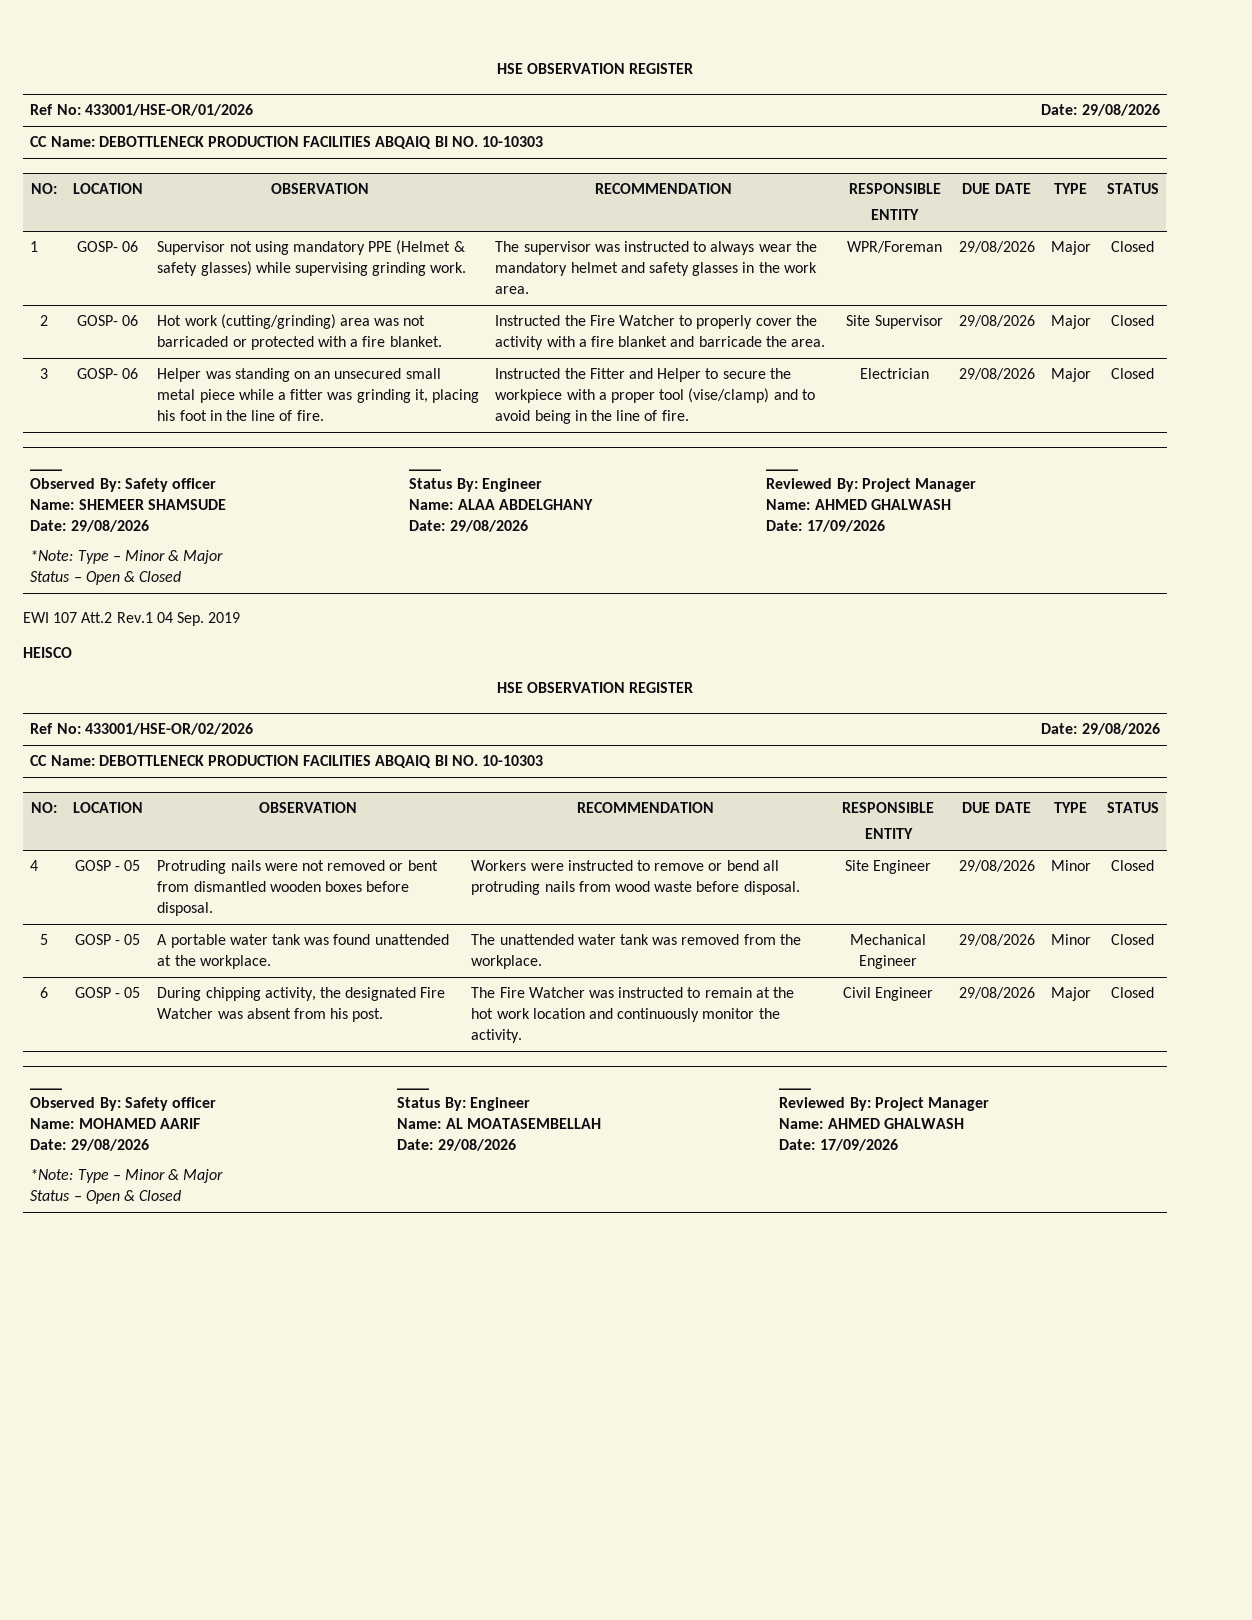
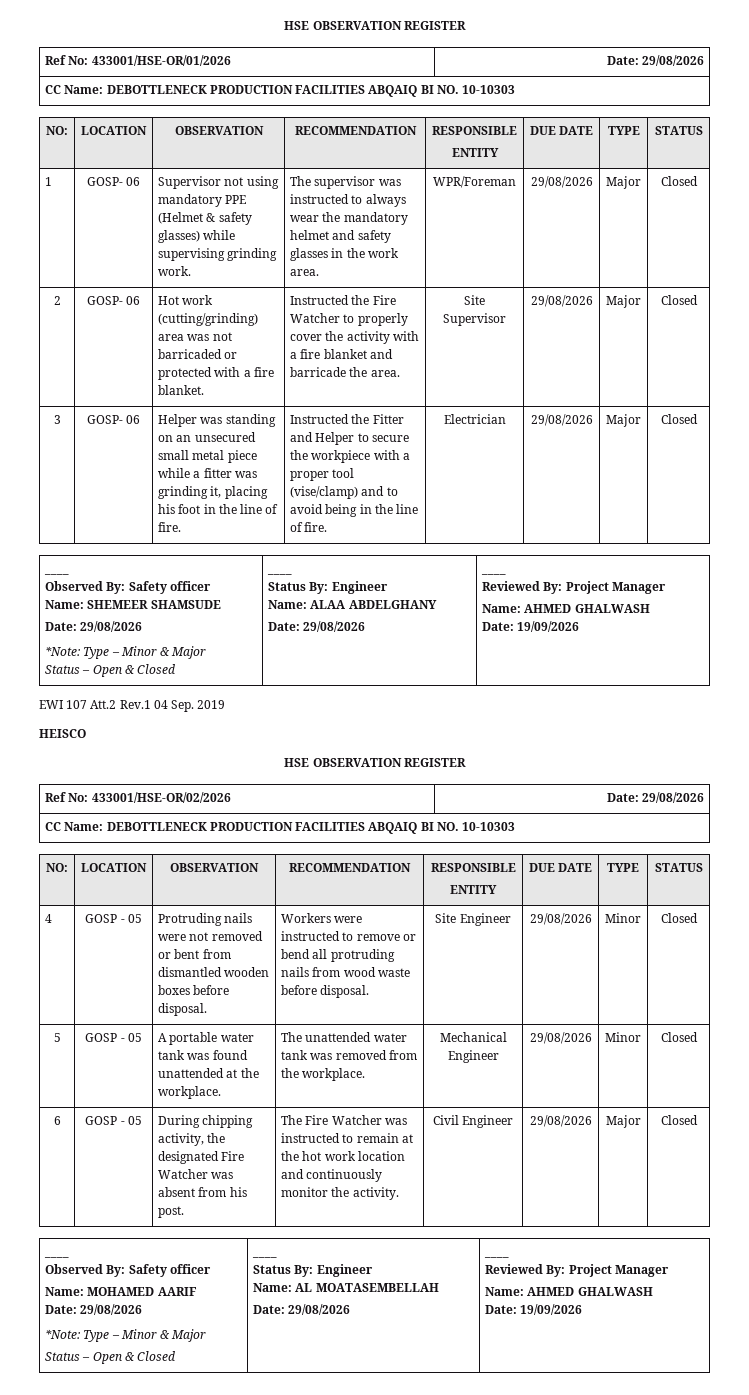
[806,520,885,532] 17/09/2026 -> [517,621,580,632] 19/09/2026
[819,1139,898,1151] 17/09/2026 -> [520,1304,583,1315] 19/09/2026

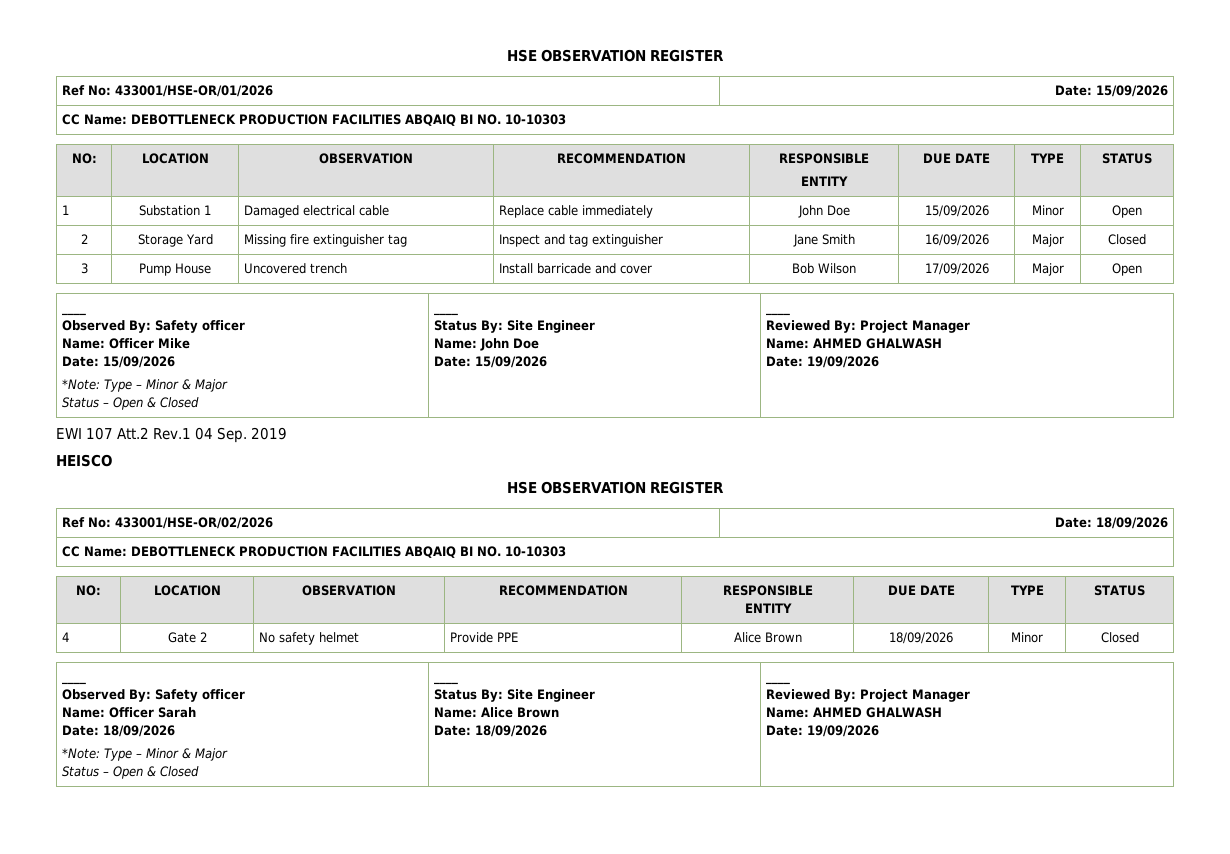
[641,55,704,66] 29/08/2026 -> [1095,85,1168,97] 15/09/2026
[86,177,141,186] [158,176,279,189] [158,194,247,207] [158,212,252,225] [158,230,236,243] [158,248,278,261] [158,266,192,276] [290,176,401,189] [290,194,406,207] [290,212,408,225] [290,230,391,243] [290,248,399,261] [290,269,320,276] [432,176,516,188] [530,176,593,188] [606,176,641,189] [660,176,698,186] [53,296,61,305] [86,296,141,305] [158,295,214,305] [158,313,259,326] [158,332,232,341] [158,349,238,359] [158,367,274,380] [158,385,205,395] [290,295,396,305] [290,313,408,326] [290,331,419,344] [290,349,393,359] [290,367,400,377] [463,295,485,305] [442,313,506,326] [530,295,593,307] [606,295,641,308] [660,295,698,305] [53,415,61,424] [86,415,141,424] [158,414,276,427] [158,432,256,442] [158,450,257,463] [158,468,257,478] [158,486,268,499] [158,504,279,514] [158,522,182,532] [290,414,404,424] [290,432,409,445] [290,450,410,463] [290,468,355,481] [290,486,398,499] [290,504,419,517] [290,522,328,532] [443,414,506,424] [530,414,593,426] [606,414,641,427] [660,414,698,424] [44,573,70,575] [45,581,211,594] [45,600,221,609] [45,621,143,632] GOSP- 06 | Supervisor not using mandatory PPE (Helmet & safety glasses) while supervising grinding work. | The supervisor was instructed to always wear the mandatory helmet and safety glasses in the work area. | WPR/Foreman | 29/08/2026 | Major | Closed // 2 | GOSP- 06 | Hot work (cutting/grinding) area was not barricaded or protected with a fire blanket. | Instructed the Fire Watcher to properly cover the activity with a fire blanket and barricade the area. | Site Supervisor | 29/08/2026 | Major | Closed // 3 | GOSP- 06 | Helper was standing on an unsecured small metal piece while a fitter was grinding it, placing his foot in the line of fire. | Instructed the Fitter and Helper to secure the workpiece with a proper tool (vise/clamp) and to avoid being in the line of fire. | Electrician | 29/08/2026 | Major | Closed // ____ // Observed By: Safety officer // Name: SHEMEER SHAMSUDE // Date: 29/08/2026 -> [139,205,211,216] [244,205,390,218] [499,205,654,218] [797,205,850,218] [924,205,989,217] [1031,205,1064,216] [1111,205,1142,218] [80,234,88,244] [137,234,213,247] [244,234,408,247] [499,234,664,247] [792,234,855,247] [924,234,989,246] [1031,234,1064,247] [1107,234,1146,245] [80,263,88,274] [139,263,211,276] [244,263,348,274] [499,263,653,274] [792,263,856,274] [924,263,989,275] [1031,263,1064,276] [1111,263,1142,276] [62,312,87,316] [62,320,246,333] [62,338,191,349] [62,356,176,368] Substation 1 | Damaged electrical cable | Replace cable immediately | John Doe | 15/09/2026 | Minor | Open // 2 | Storage Yard | Missing fire extinguisher tag | Inspect and tag extinguisher | Jane Smith | 16/09/2026 | Major | Closed // 3 | Pump House | Uncovered trench | Install barricade and cover | Bob Wilson | 17/09/2026 | Major | Open // ____ // Observed By: Safety officer // Name: Officer Mike // Date: 15/09/2026
[331,581,388,594] [268,600,437,609] [268,621,366,632] Engineer // Name: ALAA ABDELGHANY // Date: 29/08/2026 -> [507,320,596,333] [434,338,540,351] [434,356,548,368] Site Engineer // Name: John Doe // Date: 15/09/2026
[641,792,704,803] 29/08/2026 -> [1095,517,1168,529] 18/09/2026
[85,914,142,923] [158,913,253,926] [158,931,263,941] [158,949,231,959] [158,967,270,977] [158,985,230,995] [158,1003,208,1016] [281,913,363,923] [281,931,416,941] [281,949,395,962] [281,967,410,977] [281,985,370,998] [435,913,511,926] [529,913,592,925] [605,913,641,923] [660,913,698,923] [53,1033,61,1042] [85,1033,142,1042] [158,1032,254,1045] [158,1050,248,1060] [158,1068,259,1078] [158,1086,222,1099] [281,1032,407,1042] [281,1050,417,1060] [281,1068,366,1081] [439,1032,507,1042] [447,1050,499,1063] [529,1032,592,1044] [605,1032,641,1042] [660,1032,698,1042] [53,1116,61,1125] [85,1116,142,1125] [158,1115,254,1128] [158,1133,226,1146] [158,1151,245,1164] [158,1169,234,1179] [158,1187,247,1197] [158,1206,185,1218] [281,1115,407,1125] [281,1133,413,1143] [281,1151,405,1161] [281,1169,383,1182] [281,1187,399,1200] [432,1115,514,1128] [529,1115,592,1127] [605,1115,641,1128] [660,1115,698,1125] [44,1256,70,1258] [45,1264,211,1277] [45,1287,197,1296] [45,1304,143,1315] GOSP - 05 | Protruding nails were not removed or bent from dismantled wooden boxes before disposal. | Workers were instructed to remove or bend all protruding nails from wood waste before disposal. | Site Engineer | 29/08/2026 | Minor | Closed // 5 | GOSP - 05 | A portable water tank was found unattended at the workplace. | The unattended water tank was removed from the workplace. | Mechanical Engineer | 29/08/2026 | Minor | Closed // 6 | GOSP - 05 | During chipping activity, the designated Fire Watcher was absent from his post. | The Fire Watcher was instructed to remain at the hot work location and continuously monitor the activity. | Civil Engineer | 29/08/2026 | Major | Closed // ____ // Observed By: Safety officer // Name: MOHAMED AARIF // Date: 29/08/2026 -> [167,632,207,643] [259,632,360,645] [450,632,519,643] [733,632,802,643] [889,632,953,644] [1011,632,1043,643] [1100,632,1139,643] [62,681,87,685] [62,689,246,702] [62,707,197,718] [62,725,176,737] Gate 2 | No safety helmet | Provide PPE | Alice Brown | 18/09/2026 | Minor | Closed // ____ // Observed By: Safety officer // Name: Officer Sarah // Date: 18/09/2026
[316,1264,373,1277] [253,1283,439,1292] [253,1304,351,1315] Engineer // Name: AL MOATASEMBELLAH // Date: 29/08/2026 -> [507,689,596,702] [434,707,560,718] [434,725,548,737] Site Engineer // Name: Alice Brown // Date: 18/09/2026

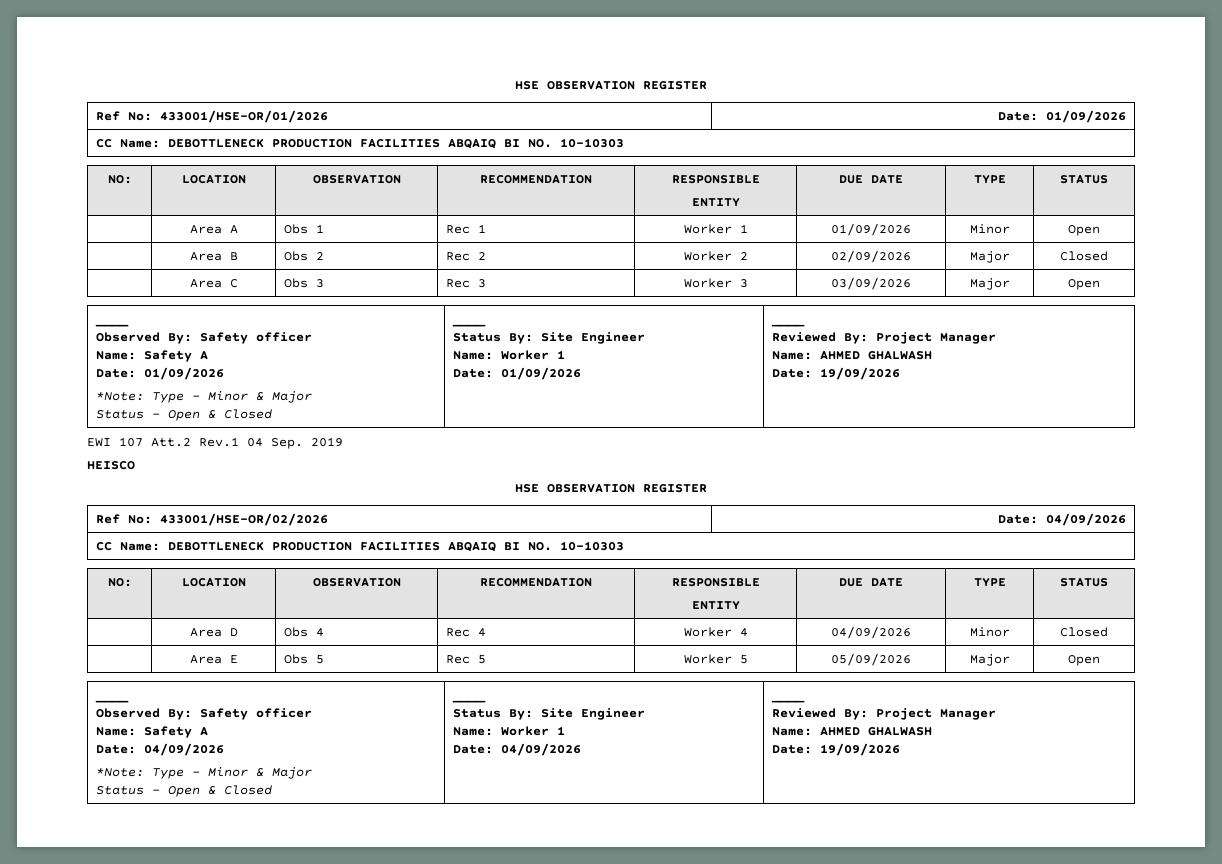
[1095,85,1168,97] 15/09/2026 -> [1046,110,1127,123] 01/09/2026
[62,205,70,215] [139,205,211,216] [244,205,390,218] [499,205,654,218] [797,205,850,218] [924,205,989,217] [1031,205,1064,216] [1111,205,1142,218] [80,234,88,244] [137,234,213,247] [244,234,408,247] [499,234,664,247] [792,234,855,247] [924,234,989,246] [1031,234,1064,247] [1107,234,1146,245] [80,263,88,274] [139,263,211,276] [244,263,348,274] [499,263,653,274] [792,263,856,274] [924,263,989,275] [1031,263,1064,276] [1111,263,1142,276] [62,312,87,316] [62,320,246,333] [62,338,191,349] [62,356,176,368] 1 | Substation 1 | Damaged electrical cable | Replace cable immediately | John Doe | 15/09/2026 | Minor | Open // 2 | Storage Yard | Missing fire extinguisher tag | Inspect and tag extinguisher | Jane Smith | 16/09/2026 | Major | Closed // 3 | Pump House | Uncovered trench | Install barricade and cover | Bob Wilson | 17/09/2026 | Major | Open // ____ // Observed By: Safety officer // Name: Officer Mike // Date: 15/09/2026 -> [189,225,238,234] [283,224,324,234] [445,224,486,234] [683,224,748,234] [831,223,911,236] [969,224,1010,234] [1068,225,1100,236] [189,252,238,261] [283,251,324,261] [445,252,486,261] [683,251,748,261] [831,250,911,263] [969,251,1010,263] [1060,251,1108,261] [189,279,238,288] [283,278,324,288] [445,279,486,288] [683,278,748,288] [831,277,911,290] [969,278,1010,290] [1068,279,1100,290] [94,323,129,327] [95,332,312,344] [95,350,208,362] [95,367,224,380] | Area A | Obs 1 | Rec 1 | Worker 1 | 01/09/2026 | Minor | Open // | Area B | Obs 2 | Rec 2 | Worker 2 | 02/09/2026 | Major | Closed // | Area C | Obs 3 | Rec 3 | Worker 3 | 03/09/2026 | Major | Open // ____ // Observed By: Safety officer // Name: Safety A // Date: 01/09/2026
[480,338,540,351] [434,356,548,368] John Doe // Date: 15/09/2026 -> [500,350,565,360] [452,367,581,380] Worker 1 // Date: 01/09/2026
[1095,517,1168,529] 18/09/2026 -> [1046,513,1127,526] 04/09/2026
[62,632,70,642] [167,632,207,643] [259,632,360,645] [450,632,519,643] [733,632,802,643] [889,632,953,644] [1011,632,1043,643] [1100,632,1139,643] [62,681,87,685] [62,689,246,702] [62,707,197,718] [62,725,176,737] 4 | Gate 2 | No safety helmet | Provide PPE | Alice Brown | 18/09/2026 | Minor | Closed // ____ // Observed By: Safety officer // Name: Officer Sarah // Date: 18/09/2026 -> [189,628,238,637] [283,627,324,637] [445,628,486,637] [683,627,748,637] [831,626,911,639] [969,627,1010,637] [1060,627,1108,637] [189,655,238,664] [283,654,324,664] [445,655,486,664] [683,654,748,664] [831,653,911,666] [969,654,1010,666] [1068,655,1100,666] [94,699,129,703] [95,708,312,720] [95,726,208,738] [95,743,224,756] | Area D | Obs 4 | Rec 4 | Worker 4 | 04/09/2026 | Minor | Closed // | Area E | Obs 5 | Rec 5 | Worker 5 | 05/09/2026 | Major | Open // ____ // Observed By: Safety officer // Name: Safety A // Date: 04/09/2026
[481,707,560,718] [434,725,548,737] Alice Brown // Date: 18/09/2026 -> [500,726,565,736] [452,743,581,756] Worker 1 // Date: 04/09/2026

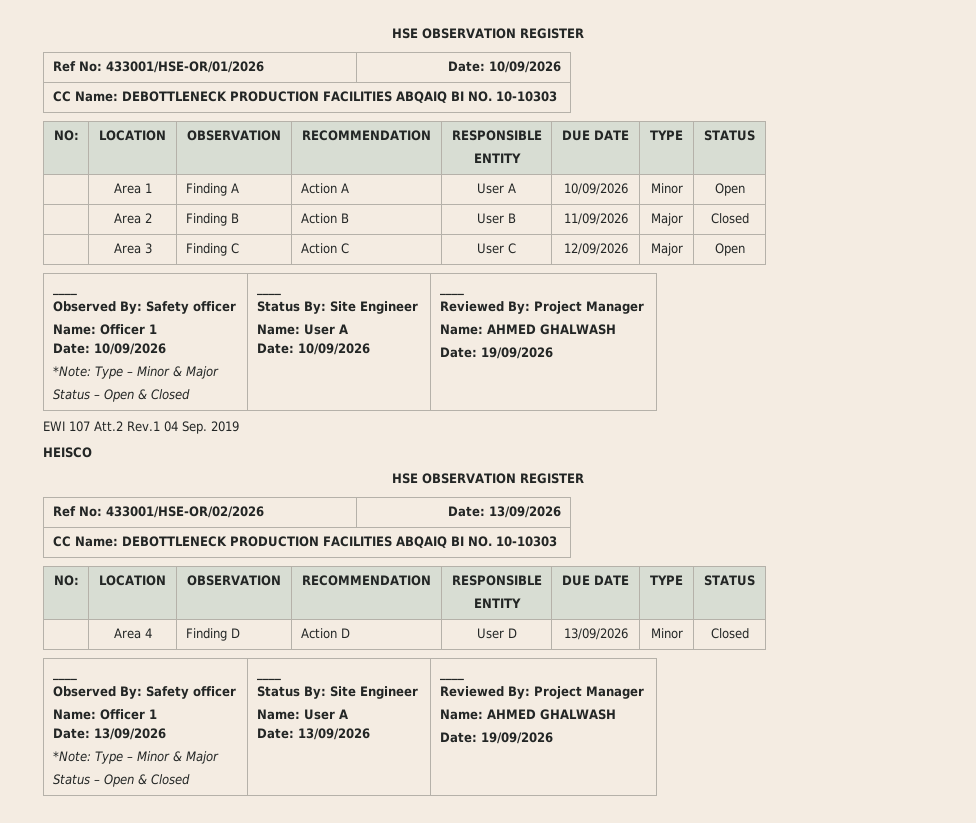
[1046,110,1127,123] 01/09/2026 -> [489,61,562,73] 10/09/2026
[229,225,238,234] [283,224,324,234] [445,224,486,234] [683,224,748,234] [831,223,911,236] A | Obs 1 | Rec 1 | Worker 1 | 01/09/2026 -> [144,183,152,193] [185,183,239,196] [300,183,349,194] [477,183,516,194] [563,183,628,195] 1 | Finding A | Action A | User A | 10/09/2026
[229,252,238,260] [283,251,324,261] [445,252,486,261] [683,251,748,261] [831,250,911,263] B | Obs 2 | Rec 2 | Worker 2 | 02/09/2026 -> [144,213,152,223] [185,213,239,226] [300,213,349,224] [477,213,516,224] [563,213,628,225] 2 | Finding B | Action B | User B | 11/09/2026
[229,279,238,288] [283,278,324,288] [445,279,486,288] [683,278,748,288] [831,277,911,290] [969,278,1010,290] [1068,279,1100,290] [94,323,129,327] [95,332,312,344] [95,350,208,362] [95,367,224,380] C | Obs 3 | Rec 3 | Worker 3 | 03/09/2026 | Major | Open // ____ // Observed By: Safety officer // Name: Safety A // Date: 01/09/2026 -> [144,243,152,254] [185,243,239,256] [300,243,349,254] [477,243,516,254] [563,243,628,255] [650,243,683,256] [714,243,745,256] [52,292,77,296] [52,301,236,314] [52,324,157,335] [52,343,166,355] 3 | Finding C | Action C | User C | 12/09/2026 | Major | Open // ____ // Observed By: Safety officer // Name: Officer 1 // Date: 10/09/2026
[500,350,565,360] [452,367,581,380] Worker 1 // Date: 01/09/2026 -> [303,324,348,335] [256,343,370,355] User A // Date: 10/09/2026
[1046,513,1127,526] 04/09/2026 -> [489,506,562,518] 13/09/2026
[229,628,238,636] [283,627,324,637] [445,628,486,637] [683,627,748,637] [831,626,911,639] [969,627,1010,637] [1060,627,1108,637] [189,655,238,664] [283,654,324,664] [445,655,486,664] [683,654,748,664] [831,653,911,666] [969,654,1010,666] [1068,655,1100,666] [94,699,129,703] [95,708,312,720] [95,726,208,738] [95,743,224,756] D | Obs 4 | Rec 4 | Worker 4 | 04/09/2026 | Minor | Closed // | Area E | Obs 5 | Rec 5 | Worker 5 | 05/09/2026 | Major | Open // ____ // Observed By: Safety officer // Name: Safety A // Date: 04/09/2026 -> [144,628,152,638] [185,628,240,641] [300,628,350,639] [476,628,517,639] [563,628,628,640] [650,628,683,639] [710,628,749,639] [52,677,77,681] [52,686,236,699] [52,709,157,720] [52,728,166,740] 4 | Finding D | Action D | User D | 13/09/2026 | Minor | Closed // ____ // Observed By: Safety officer // Name: Officer 1 // Date: 13/09/2026
[500,726,565,736] [452,743,581,756] Worker 1 // Date: 04/09/2026 -> [303,709,348,720] [256,728,370,740] User A // Date: 13/09/2026

